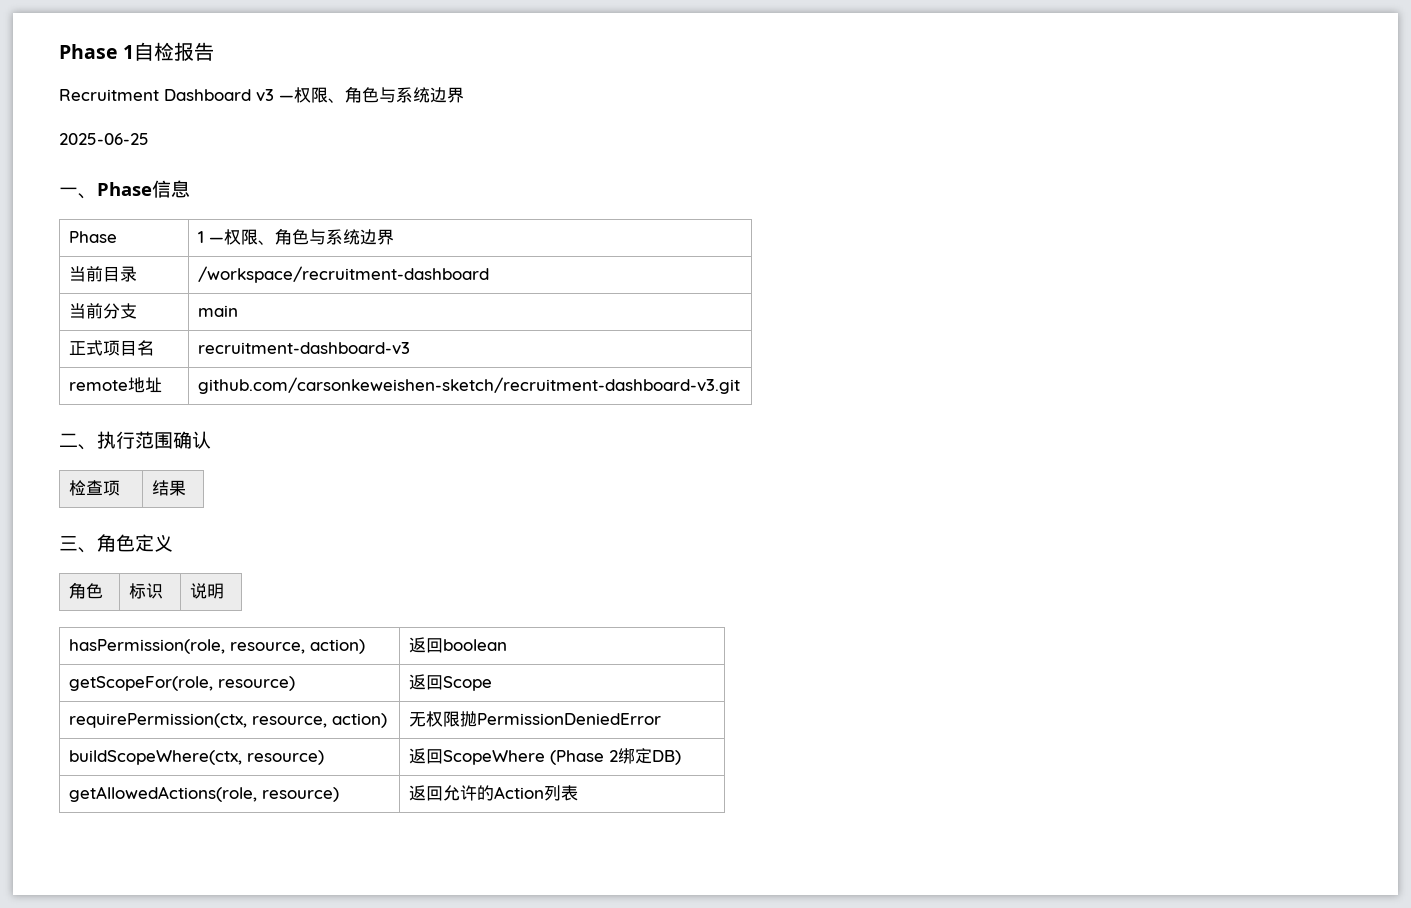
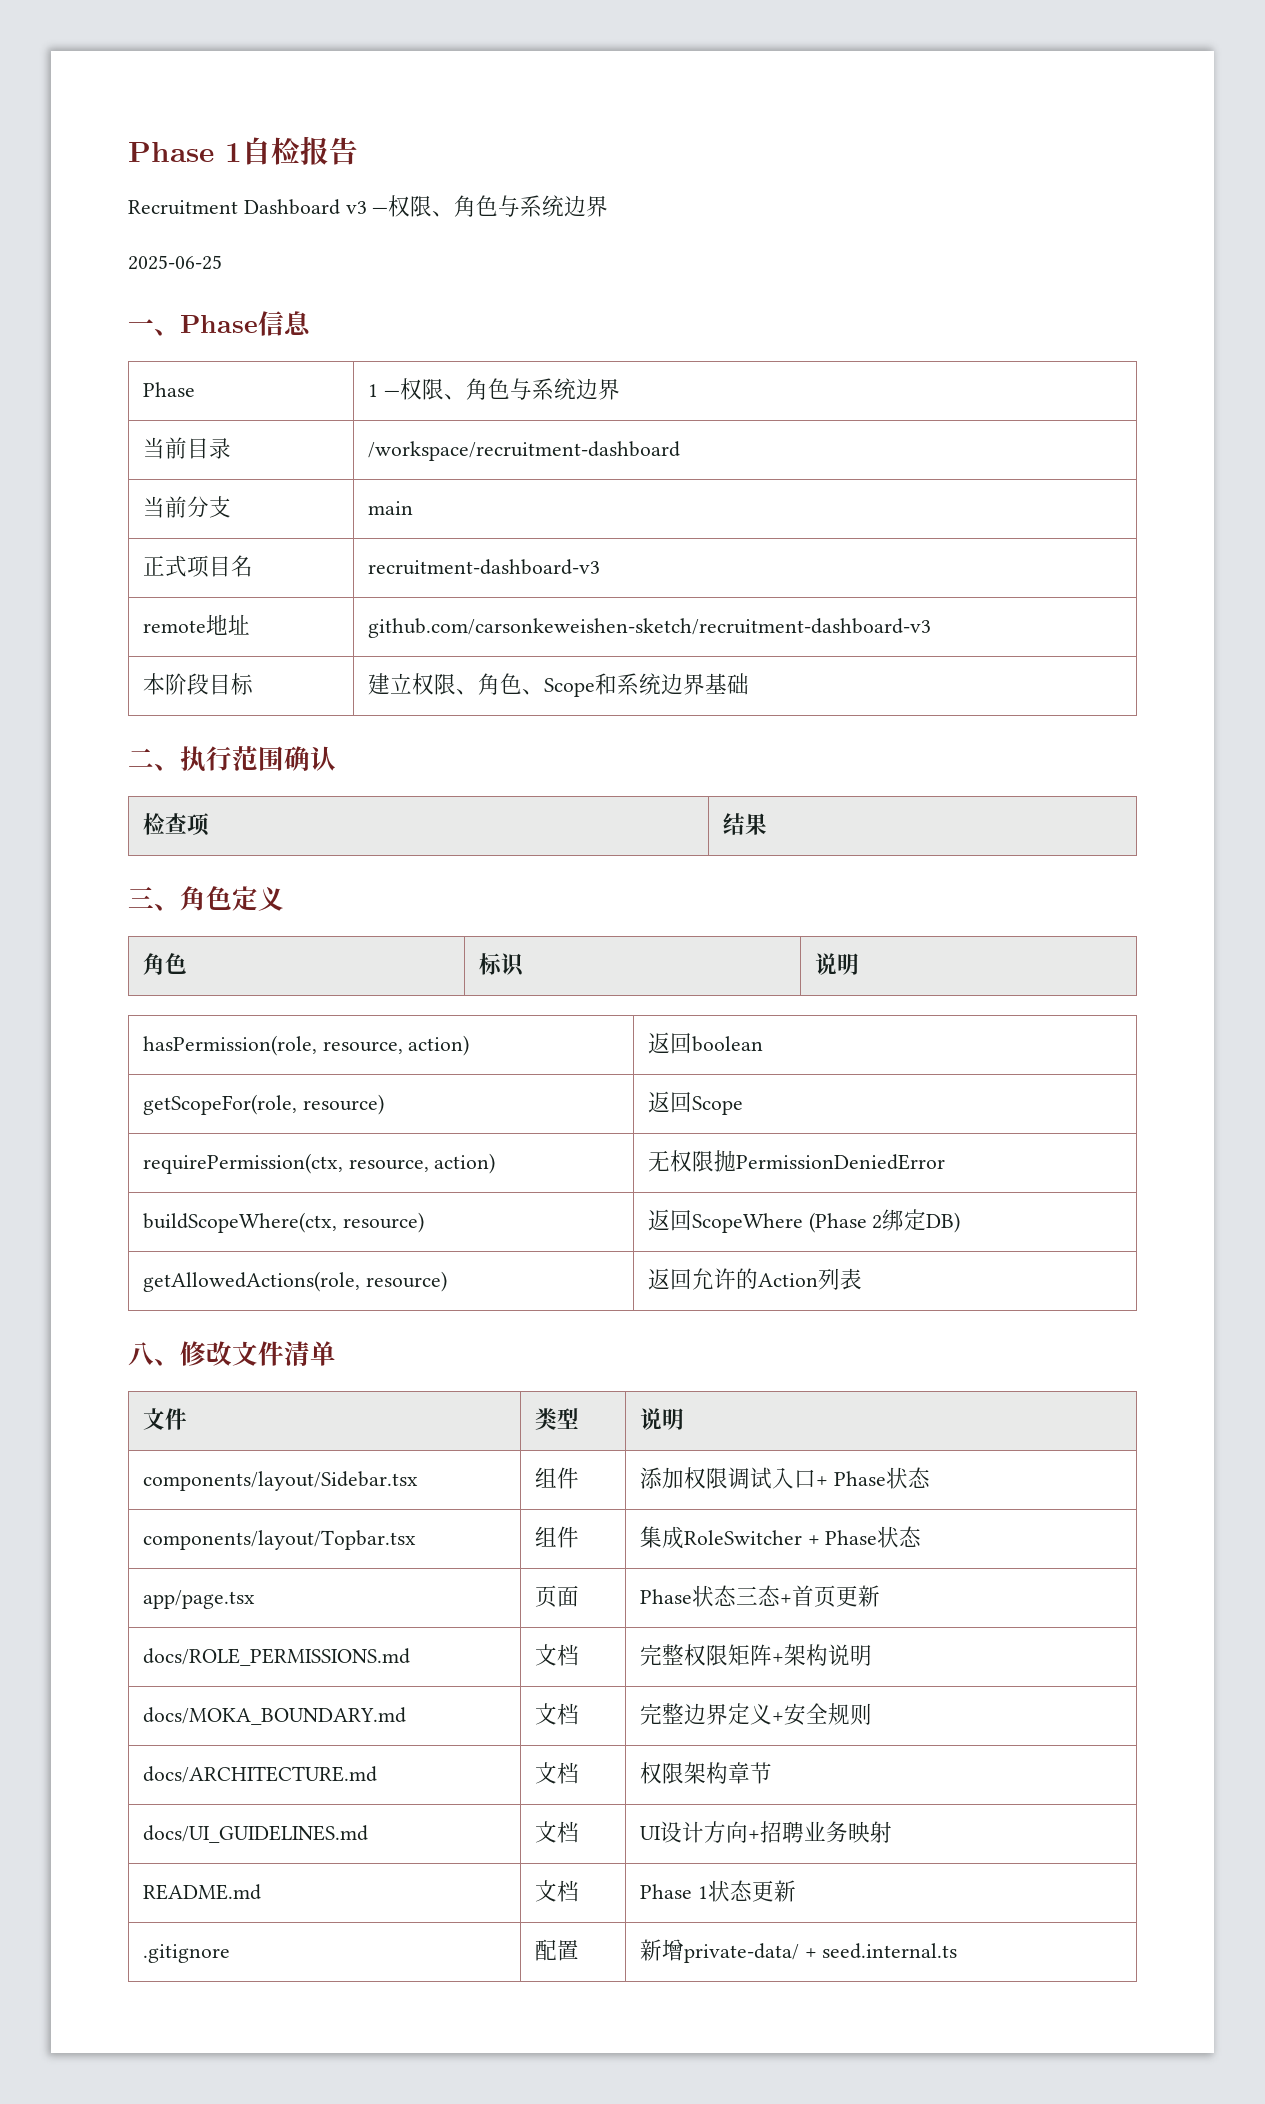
[198,377,741,394] github.com/carsonkeweishen-sketch/recruitment-dashboard-v3.git -> [367,618,931,638] [142,673,254,695] [367,673,749,697] github.com/carsonkeweishen-sketch/recruitment-dashboard-v3 // 本阶段目标 | 建立权限、角色、Scope和系统边界基础
(579, 793) none -> [128,1341,336,1366] [142,1408,187,1430] [534,1408,579,1430] [639,1408,684,1430] [142,1471,418,1491] [534,1467,579,1489] [639,1467,930,1489] [142,1530,416,1550] [534,1526,579,1548] [639,1526,922,1549] [142,1590,255,1609] [534,1585,579,1607] [639,1585,880,1607] [142,1648,410,1666] [534,1644,579,1666] [639,1644,872,1666] [142,1707,406,1725] [534,1703,579,1725] [639,1703,872,1726] [142,1766,377,1783] [534,1762,579,1784] [639,1762,772,1784] [142,1825,368,1843] [534,1821,579,1843] [639,1821,892,1843] [142,1884,261,1900] [534,1880,579,1902] [639,1880,796,1902] [142,1944,230,1963] [534,1939,579,1961] [639,1939,958,1963] // 八、修改文件清单 // 文件 | 类型 | 说明 // components/layout/Sidebar.tsx | 组件 | 添加权限调试入口+ Phase状态 // components/layout/Topbar.tsx | 组件 | 集成RoleSwitcher + Phase状态 // app/page.tsx | 页面 | Phase状态三态+首页更新 // docs/ROLE_PERMISSIONS.md | 文档 | 完整权限矩阵+架构说明 // docs/MOKA_BOUNDARY.md | 文档 | 完整边界定义+安全规则 // docs/ARCHITECTURE.md | 文档 | 权限架构章节 // docs/UI_GUIDELINES.md | 文档 | UI设计方向+招聘业务映射 // README.md | 文档 | Phase 1状态更新 // .gitignore | 配置 | 新增private-data/ + seed.internal.ts

